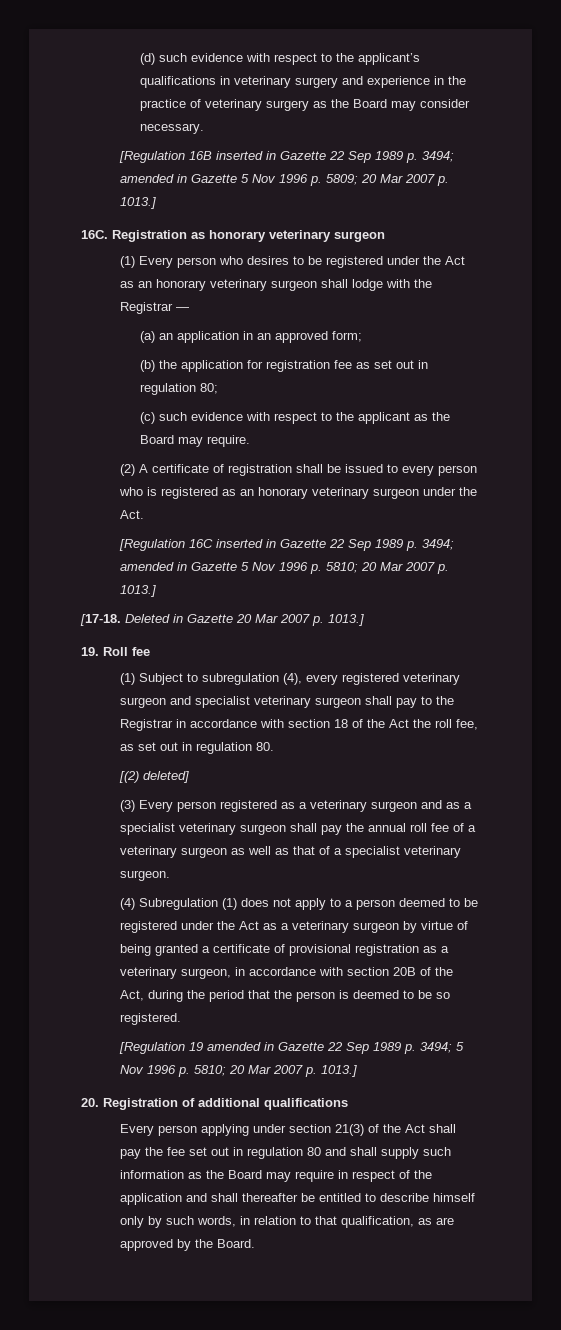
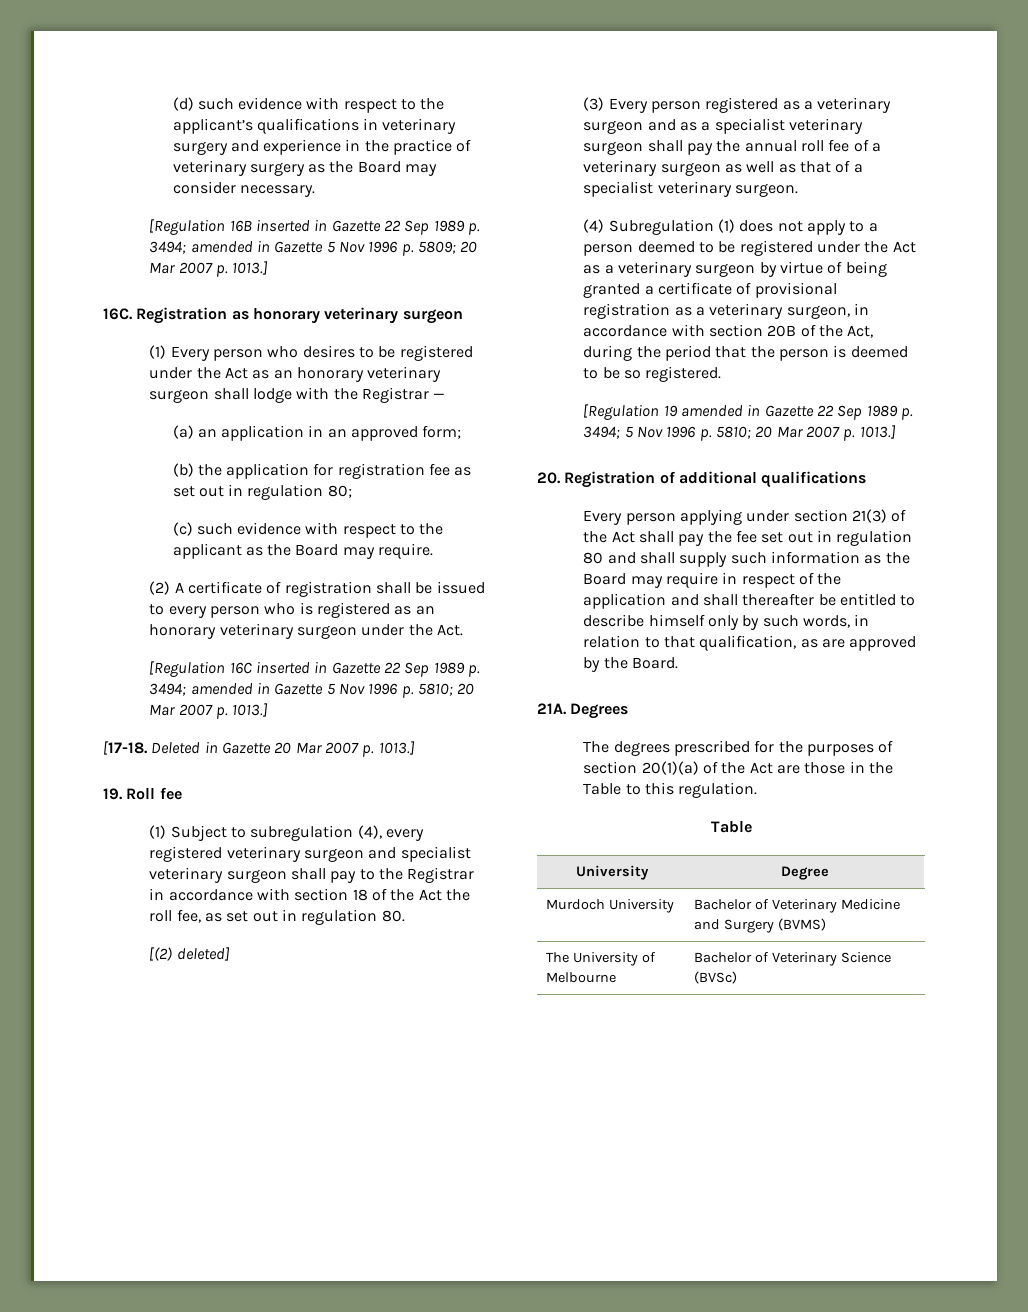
(256, 1243) none -> [537,703,629,719] [583,740,894,756] [583,761,893,775] [583,782,758,798] [710,821,752,833] [575,865,649,880] [781,866,829,880] [545,899,674,913] [693,899,900,913] [693,918,826,933] [545,952,656,966] [545,972,616,983] [693,952,891,966] [693,971,737,984] // 21A. Degrees // The degrees prescribed for the purposes of section 20(1)(a) of the Act are those in the Table to this regulation. // Table // University | Degree // Murdoch University | Bachelor of Veterinary Medicine and Surgery (BVMS) // The University of Melbourne | Bachelor of Veterinary Science (BVSc)

